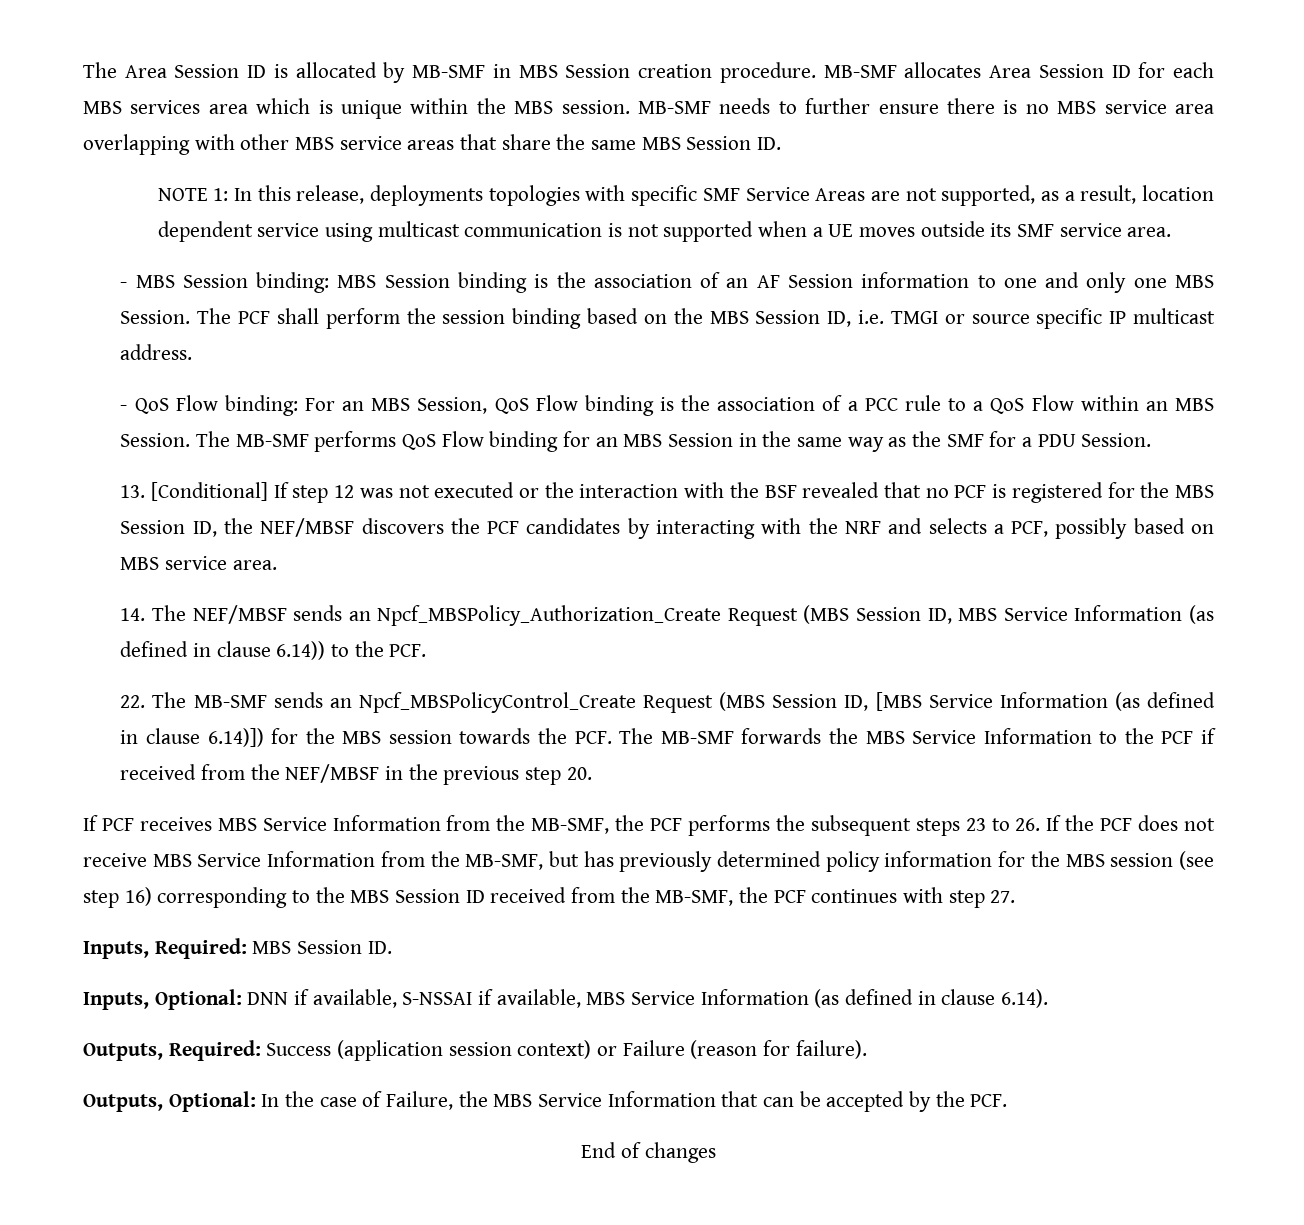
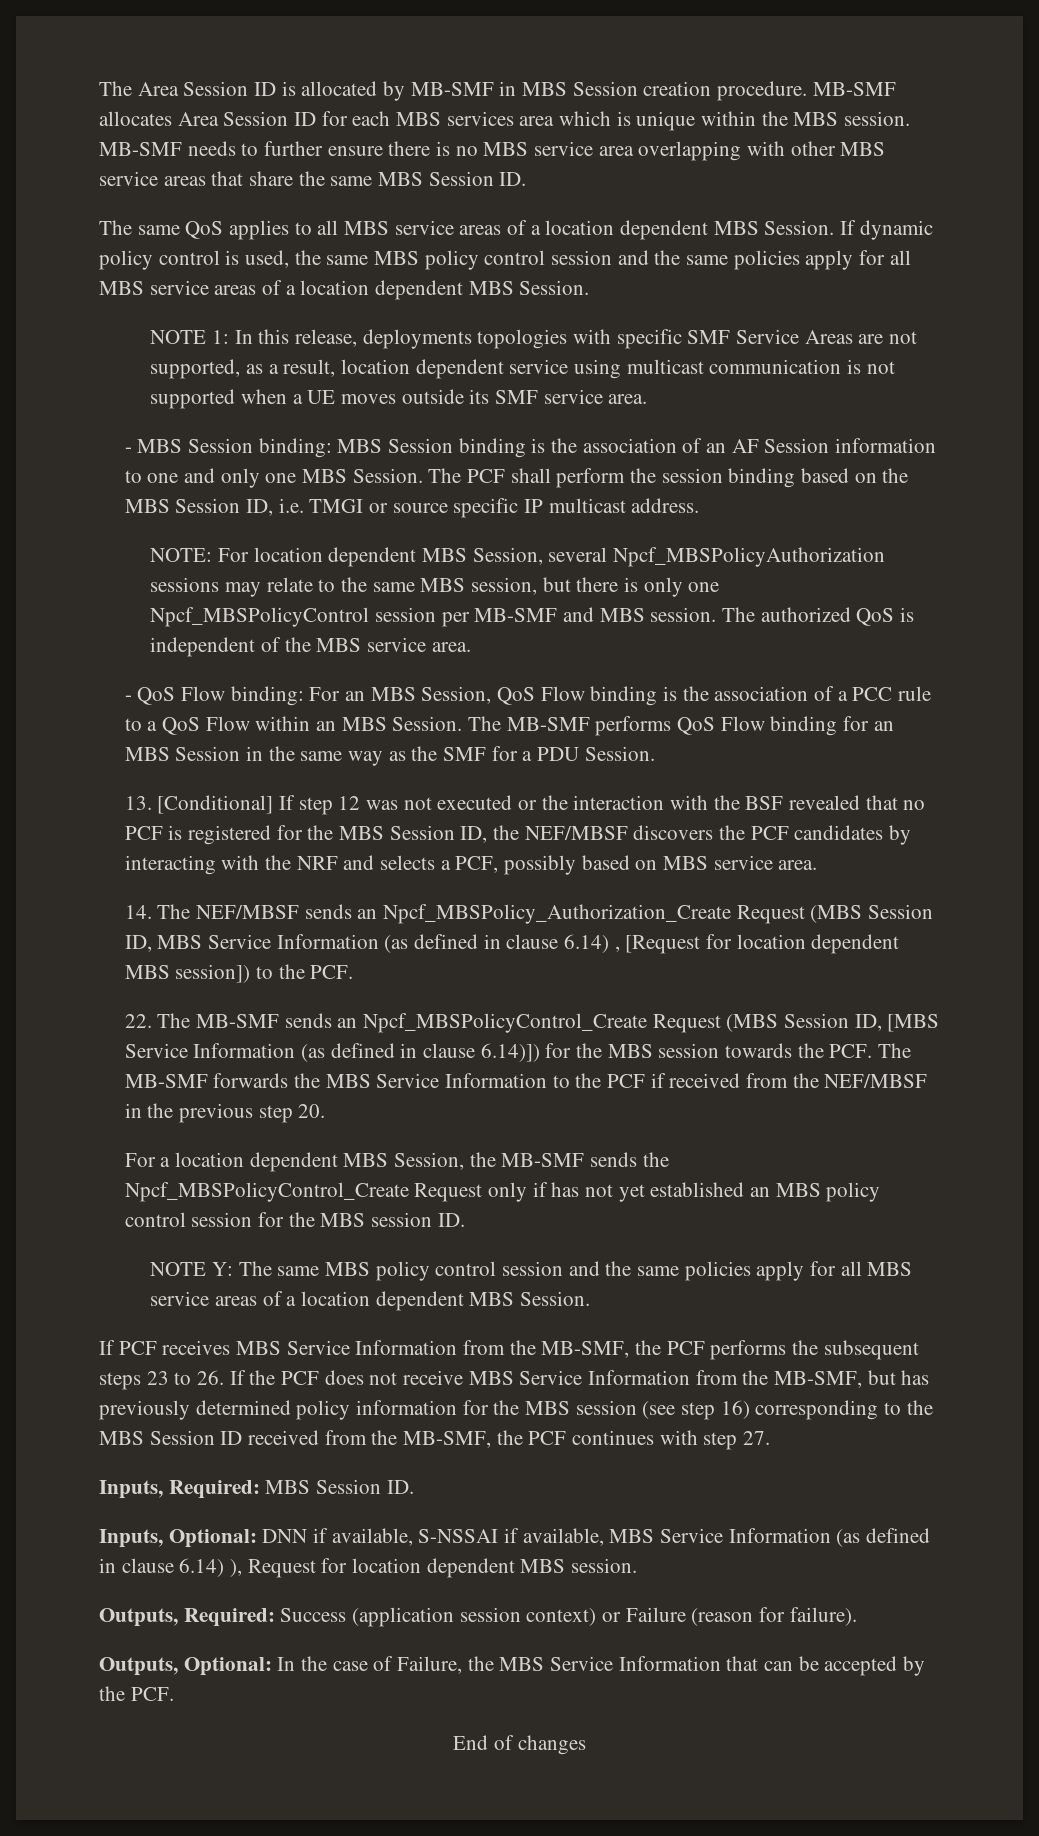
(782, 143) none -> [99,220,933,240] [99,250,911,270] [99,280,590,300] // The same QoS applies to all MBS service areas of a location dependent MBS Session. If dynamic policy control is used, the same MBS policy control session and the same policies apply for all MBS service areas of a location dependent MBS Session.
(193, 352) none -> [150,547,886,567] [150,577,720,597] [150,607,915,627] [150,637,471,657] // NOTE: For location dependent MBS Session, several Npcf_MBSPolicyAuthorization sessions may relate to the same MBS session, but there is only one Npcf_MBSPolicyControl session per MB-SMF and MBS session. The authorized QoS is independent of the MBS service area.
[276,641,326,660] 6.14)) -> [564,934,900,954] [124,964,251,983] 6.14) , [Request for location dependent MBS session])
(592, 773) none -> [124,1152,669,1172] [124,1182,881,1202] [124,1212,465,1227] [150,1261,913,1281] [150,1291,591,1311] // For a location dependent MBS Session, the MB-SMF sends the Npcf_MBSPolicyControl_Create Request only if has not yet established an MBS policy control session for the MBS session ID. // NOTE Y: The same MBS policy control session and the same policies apply for all MBS service areas of a location dependent MBS Session.
[1001,989,1049,1008] 6.14). -> [179,1558,638,1578] 6.14) ), Request for location dependent MBS session.

